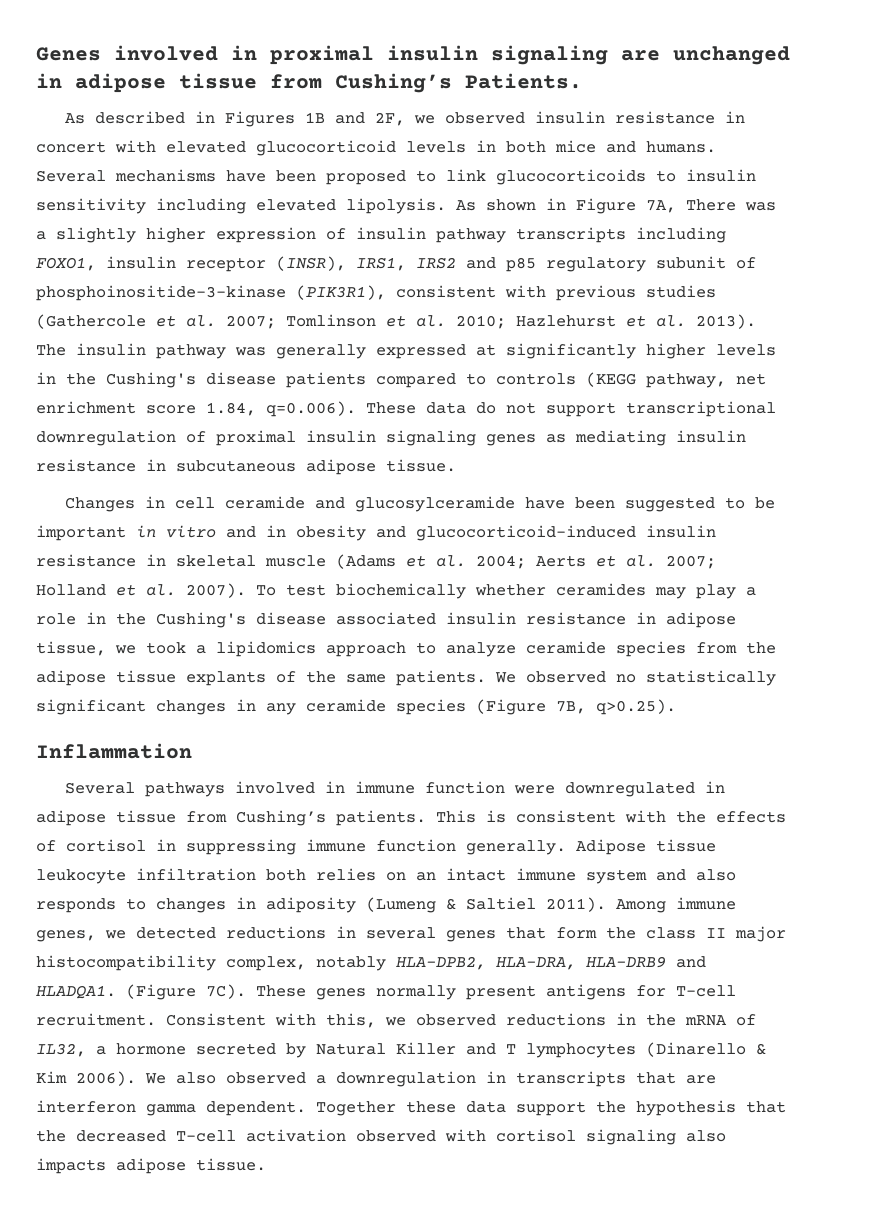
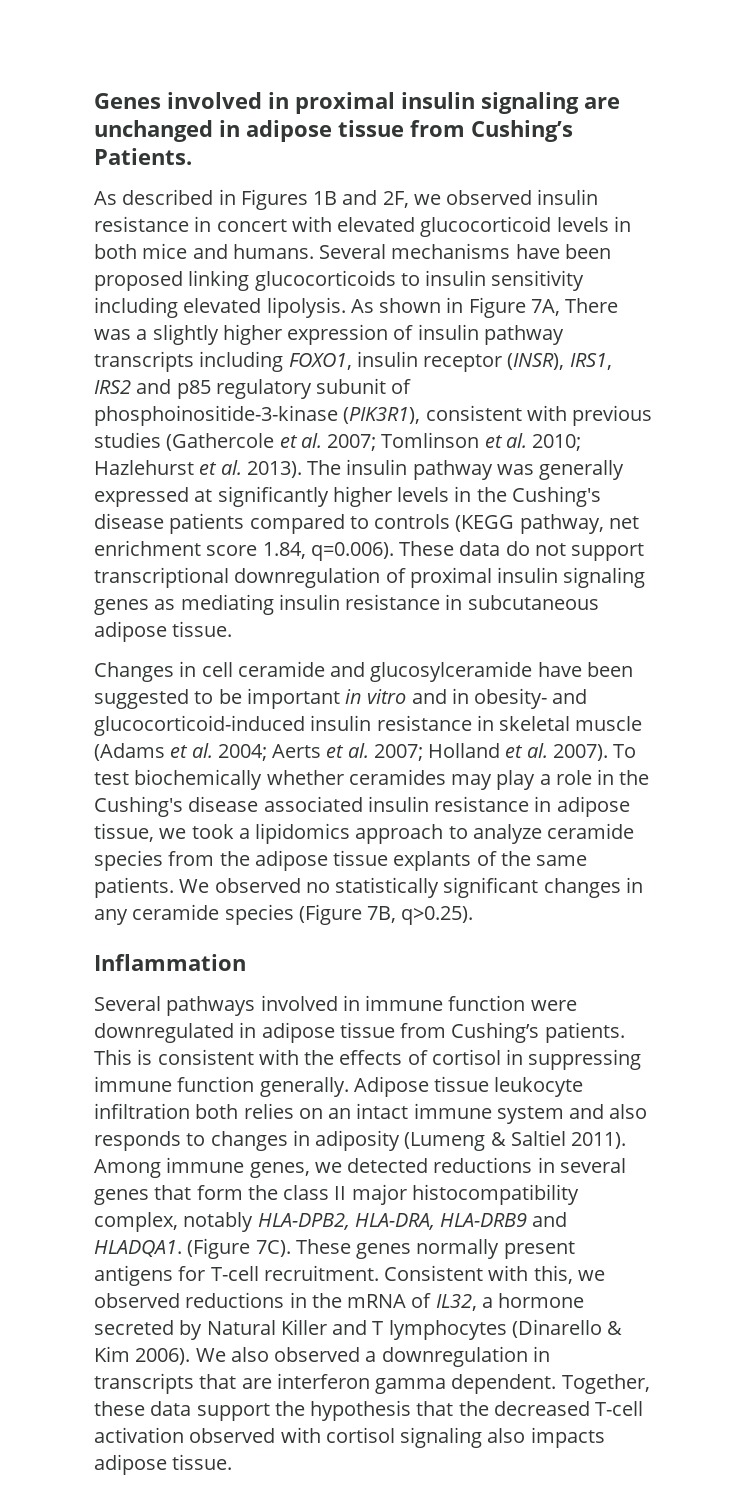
[416,169,486,182] to link -> [188,270,250,291] linking
[296,525,366,541] obesity -> [474,688,548,709] obesity-
[316,1101,396,1116] Together -> [561,1374,650,1394] Together,

